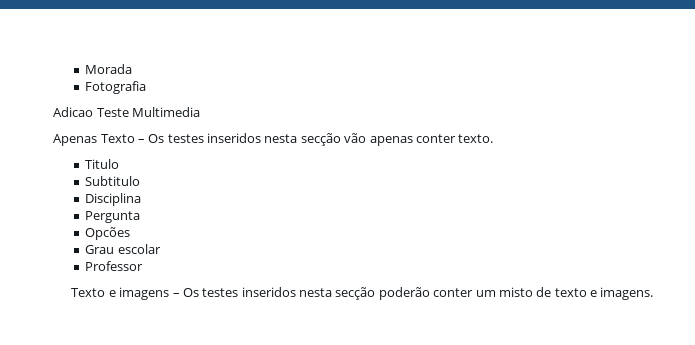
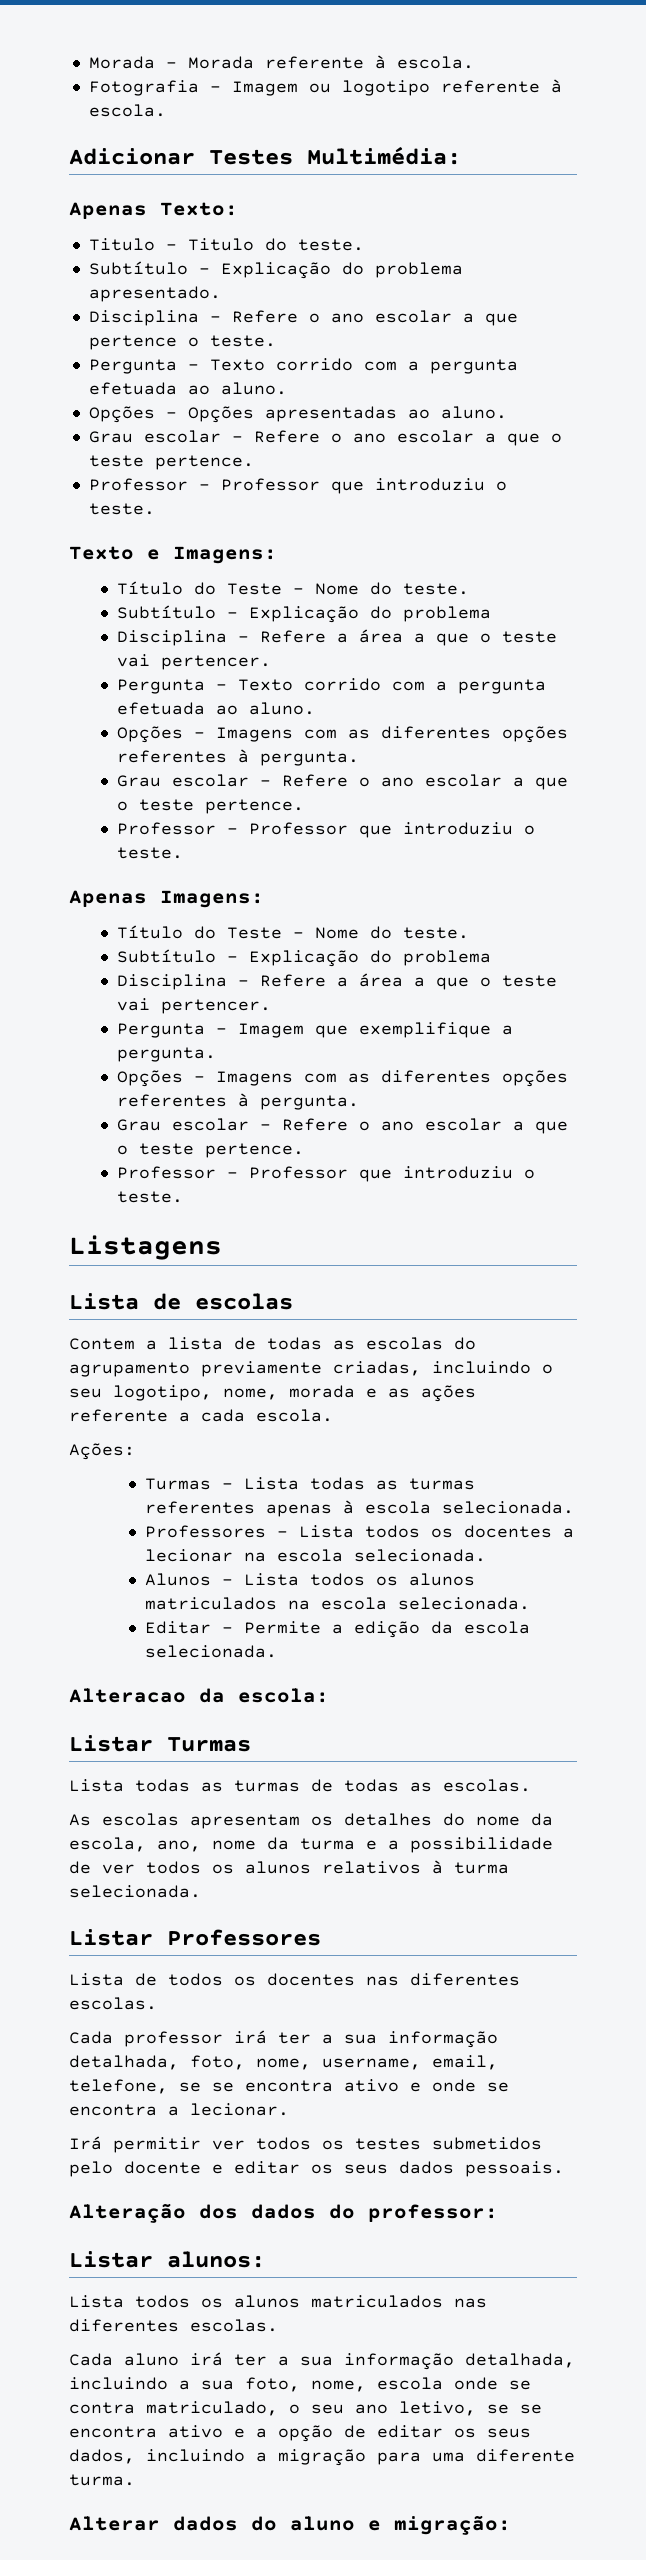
[85,64,133,74] [85,81,147,94] [53,107,200,117] [53,133,494,146] [85,159,120,169] [85,176,141,186] [85,193,142,206] [85,211,141,223] [85,227,131,240] [85,244,161,254] [85,261,144,271] [71,287,654,300] Morada // Fotografia // Adicao Teste Multimedia // Apenas Texto – Os testes inseridos nesta secção vão apenas conter texto. // Titulo // Subtitulo // Disciplina // Pergunta // Opcões // Grau escolar // Professor // Texto e imagens – Os testes inseridos nesta secção poderão conter um misto de texto e imagens. -> [88,55,474,69] [88,79,562,96] [88,104,166,117] [69,146,461,165] [69,202,238,219] [88,238,364,251] [88,261,463,279] [88,286,221,302] [88,310,518,326] [88,335,276,350] [88,358,518,374] [88,382,287,395] [88,406,507,423] [88,430,562,446] [88,455,254,470] [88,478,507,494] [88,503,155,515] [69,546,277,564] [116,581,469,595] [116,605,491,623] [116,629,557,646] [116,654,271,670] [116,678,546,694] [116,702,315,715] [116,726,568,743] [116,749,359,766] [116,774,568,790] [116,799,304,814] [116,822,535,838] [116,847,183,859] [69,890,264,908] [116,925,469,939] [116,949,491,967] [116,973,557,990] [116,998,271,1014] [116,1022,513,1038] [116,1047,216,1062] [116,1070,568,1087] [116,1093,359,1110] [116,1118,568,1134] [116,1143,304,1158] [116,1166,535,1182] [116,1191,183,1203] [69,1235,222,1260] [69,1293,293,1310] [69,1337,476,1350] [69,1361,553,1377] [69,1385,476,1402] [69,1409,333,1422] [69,1443,135,1460] [145,1477,476,1490] [145,1500,575,1517] [145,1525,575,1538] [145,1549,487,1562] [145,1573,476,1586] [145,1597,531,1610] [145,1621,531,1638] [145,1645,278,1658] [69,1688,329,1703] [69,1735,251,1752] [69,1779,531,1792] [69,1813,553,1829] [69,1837,553,1853] [69,1860,509,1874] [69,1885,201,1898] [69,1929,321,1946] [69,1973,520,1986] [69,1997,157,2010] [69,2030,498,2048] [69,2055,498,2070] [69,2079,509,2094] [69,2103,289,2116] [69,2136,542,2153] [69,2161,564,2177] [69,2203,498,2223] [69,2251,265,2268] [69,2295,487,2308] [69,2319,278,2332] [69,2352,575,2370] [69,2377,531,2392] [69,2401,542,2416] [69,2425,531,2442] [69,2449,575,2466] [69,2474,135,2486] [69,2515,511,2535] Morada – Morada referente à escola. // Fotografia – Imagem ou logotipo referente à escola. // Adicionar Testes Multimédia: // Apenas Texto: // Titulo – Titulo do teste. // Subtítulo – Explicação do problema apresentado. // Disciplina – Refere o ano escolar a que pertence o teste. // Pergunta – Texto corrido com a pergunta efetuada ao aluno. // Opções – Opções apresentadas ao aluno. // Grau escolar – Refere o ano escolar a que o teste pertence. // Professor – Professor que introduziu o teste. // Texto e Imagens: // Título do Teste – Nome do teste. // Subtítulo – Explicação do problema // Disciplina – Refere a área a que o teste vai pertencer. // Pergunta – Texto corrido com a pergunta efetuada ao aluno. // Opções – Imagens com as diferentes opções referentes à pergunta. // Grau escolar - Refere o ano escolar a que o teste pertence. // Professor - Professor que introduziu o teste. // Apenas Imagens: // Título do Teste – Nome do teste. // Subtítulo – Explicação do problema // Disciplina – Refere a área a que o teste vai pertencer. // Pergunta – Imagem que exemplifique a pergunta. // Opções – Imagens com as diferentes opções referentes à pergunta. // Grau escolar - Refere o ano escolar a que o teste pertence. // Professor - Professor que introduziu o teste. // Listagens // Lista de escolas // Contem a lista de todas as escolas do agrupamento previamente criadas, incluindo o seu logotipo, nome, morada e as ações referente a cada escola. // Ações: // Turmas – Lista todas as turmas referentes apenas à escola selecionada. // Professores – Lista todos os docentes a lecionar na escola selecionada. // Alunos – Lista todos os alunos matriculados na escola selecionada. // Editar – Permite a edição da escola selecionada. // Alteracao da escola: // Listar Turmas // Lista todas as turmas de todas as escolas. // As escolas apresentam os detalhes do nome da escola, ano, nome da turma e a possibilidade de ver todos os alunos relativos à turma selecionada. // Listar Professores // Lista de todos os docentes nas diferentes escolas. // Cada professor irá ter a sua informação detalhada, foto, nome, username, email, telefone, se se encontra ativo e onde se encontra a lecionar. // Irá permitir ver todos os testes submetidos pelo docente e editar os seus dados pessoais. // Alteração dos dados do professor: // Listar alunos: // Lista todos os alunos matriculados nas diferentes escolas. // Cada aluno irá ter a sua informação detalhada, incluindo a sua foto, nome, escola onde se contra matriculado, o seu ano letivo, se se encontra ativo e a opção de editar os seus dados, incluindo a migração para uma diferente turma. // Alterar dados do aluno e migração:

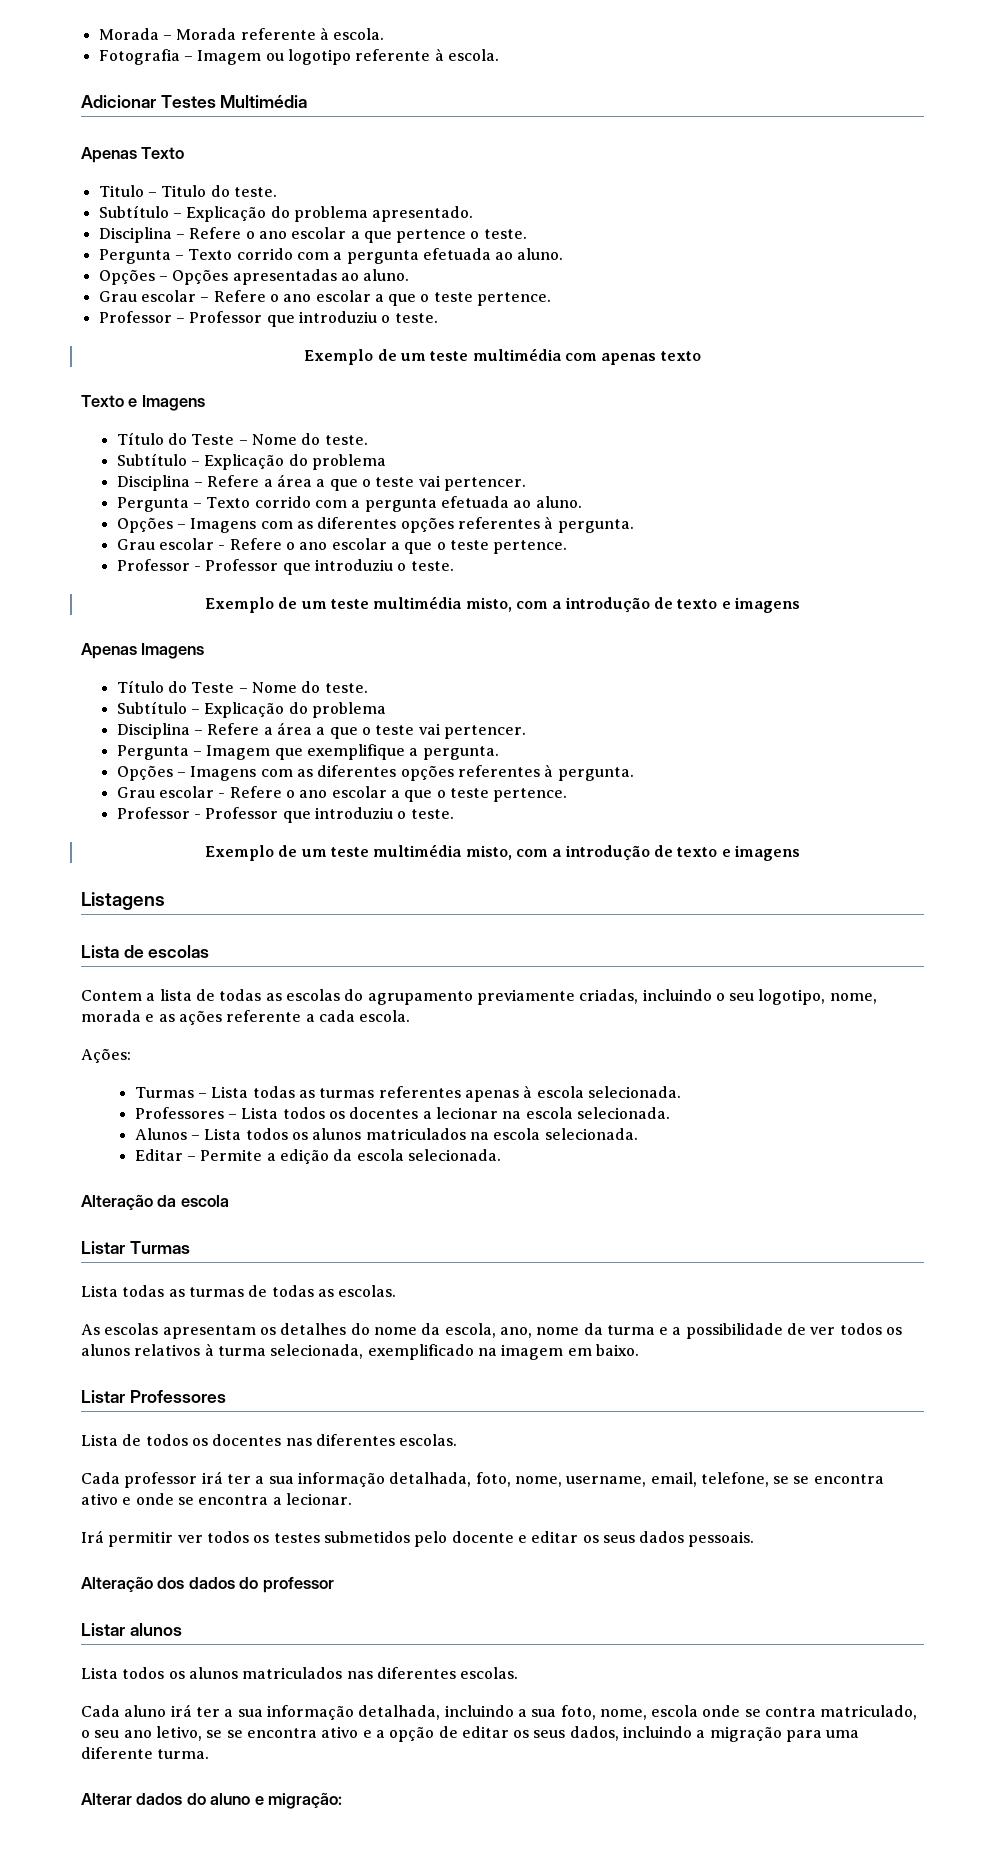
[307,146,461,165] [69,202,238,219] Multimédia: // Apenas Texto: -> [220,95,308,108] [81,147,185,163] Multimédia // Apenas Texto
(155, 509) none -> [304,348,701,365] // Exemplo de um teste multimédia com apenas texto
[173,546,277,564] Imagens: -> [141,395,205,411] Imagens
[69,890,264,908] // Apenas Imagens: -> [205,596,800,613] [81,643,205,659] // Exemplo de um teste multimédia misto, com a introdução de texto e imagens // Apenas Imagens
(183, 1197) none -> [205,844,800,861] // Exemplo de um teste multimédia misto, com a introdução de texto e imagens
[69,1688,329,1703] Alteracao da escola: -> [81,1194,229,1210] Alteração da escola
[69,1885,201,1898] selecionada. -> [270,1344,639,1360] selecionada, exemplificado na imagem em baixo.
[368,2204,498,2222] [69,2251,265,2268] professor: // Listar alunos: -> [262,1577,334,1593] [81,1623,182,1636] professor // Listar alunos

